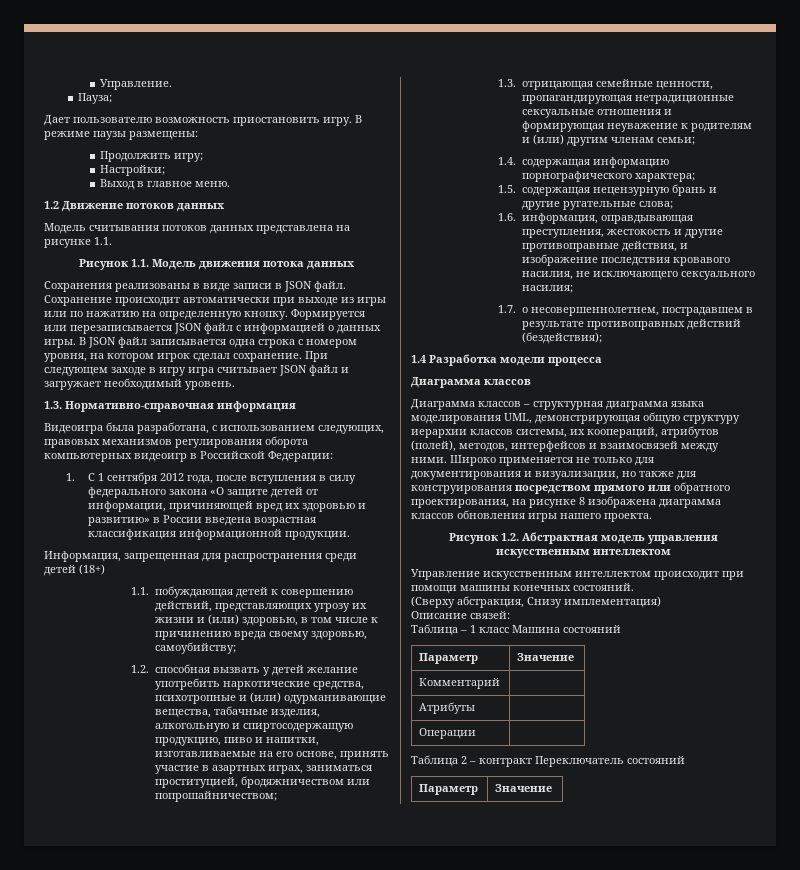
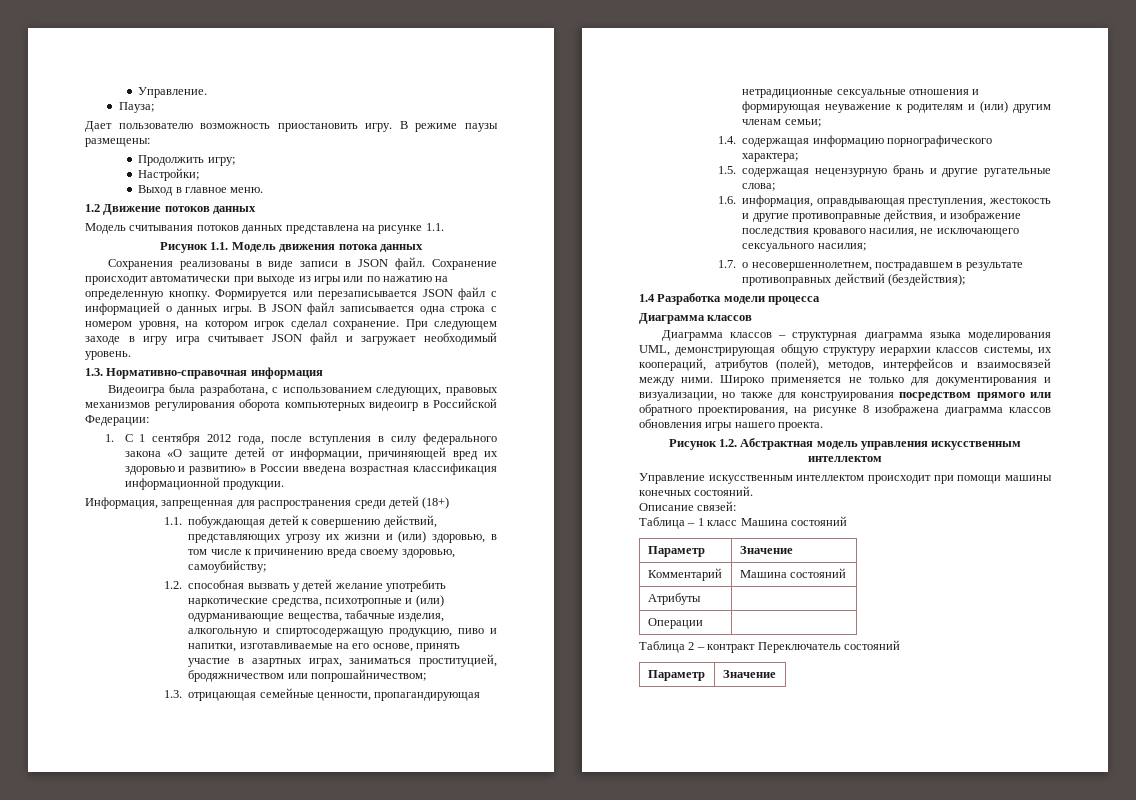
[411,596,661,608] // (Сверху абстракция, Снизу имплементация) -> (754, 491) none
(501, 683) none -> [739,568,847,578] Машина состояний

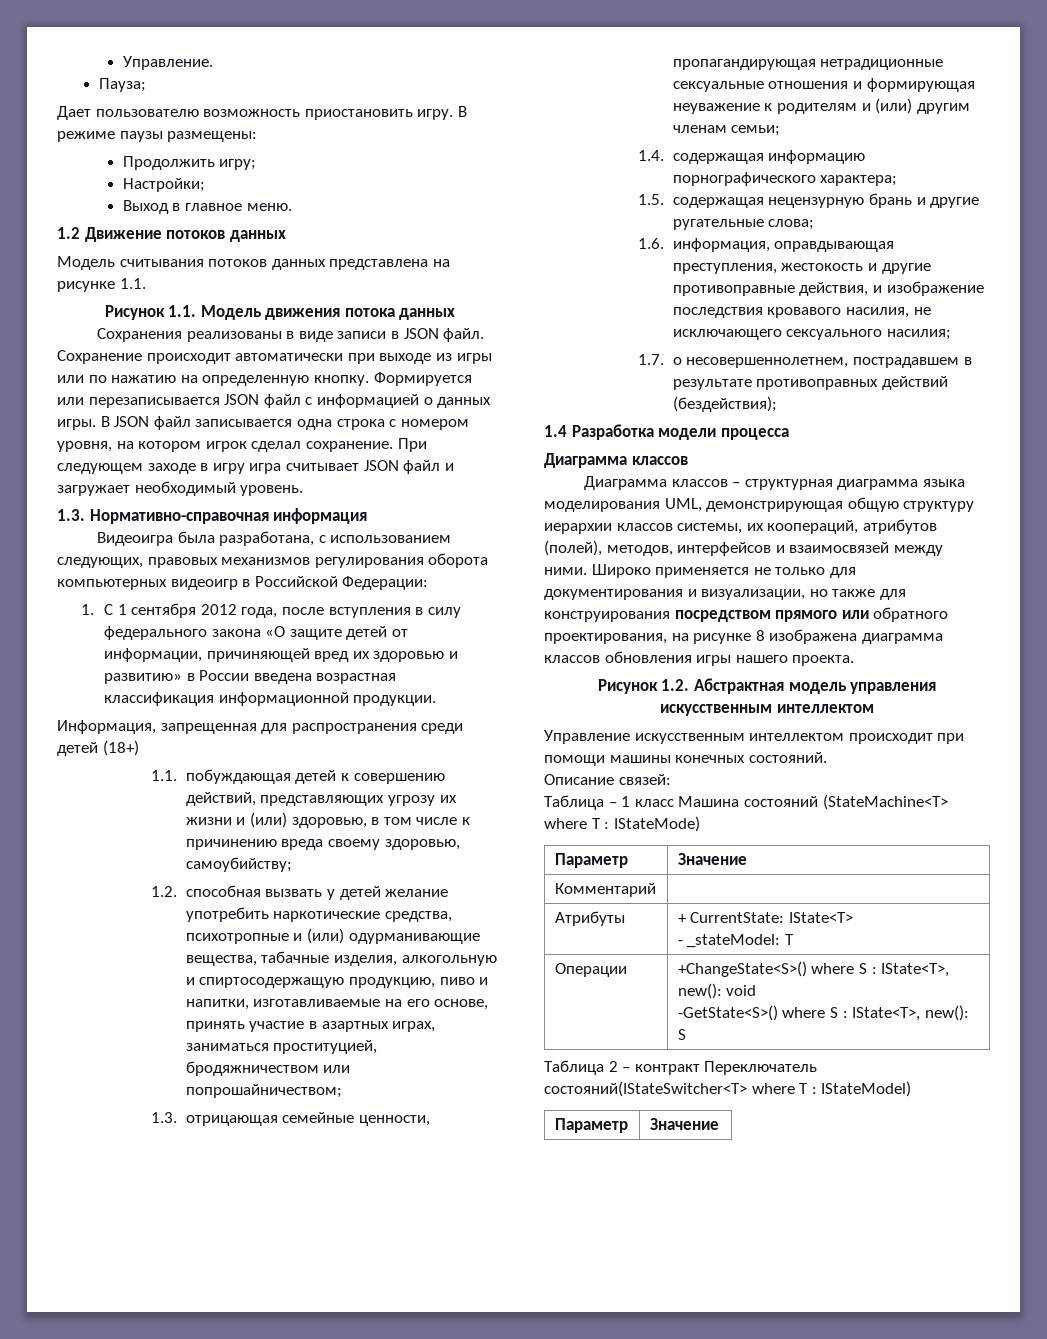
(847, 521) none -> [822,794,948,810] [544,816,700,832] (StateMachine<T> where T : IStateMode)
[739,568,847,578] Машина состояний -> (656, 890) none
[647,618,703,629] // Операции | -> [677,912,853,923] [677,934,794,948] [554,963,627,977] [677,961,950,977] [677,983,757,999] [677,1005,969,1021] [677,1029,686,1040] + CurrentState: IState<T> // - _stateModel: T // Операции | +ChangeState<S>() where S : IState<T>, new(): void // -GetState<S>() where S : IState<T>, new(): S
[843,640,900,650] состояний -> [544,1081,912,1097] состояний(IStateSwitcher<T> where T : IStateModel)

